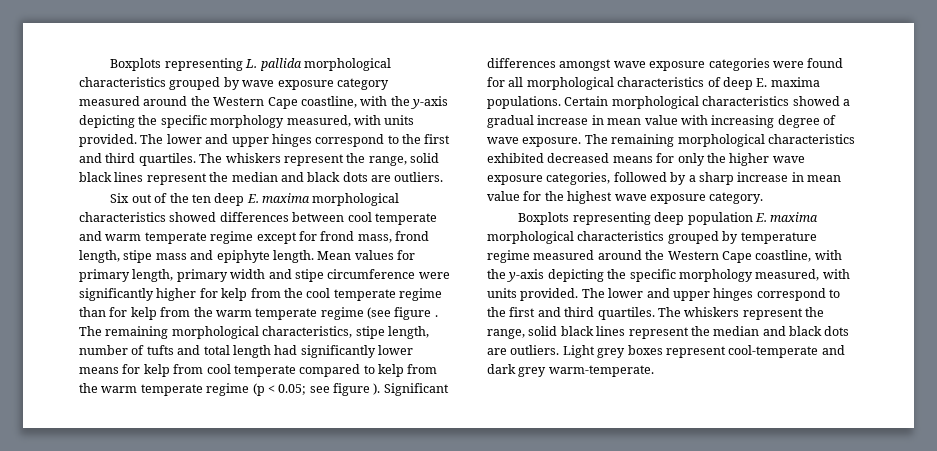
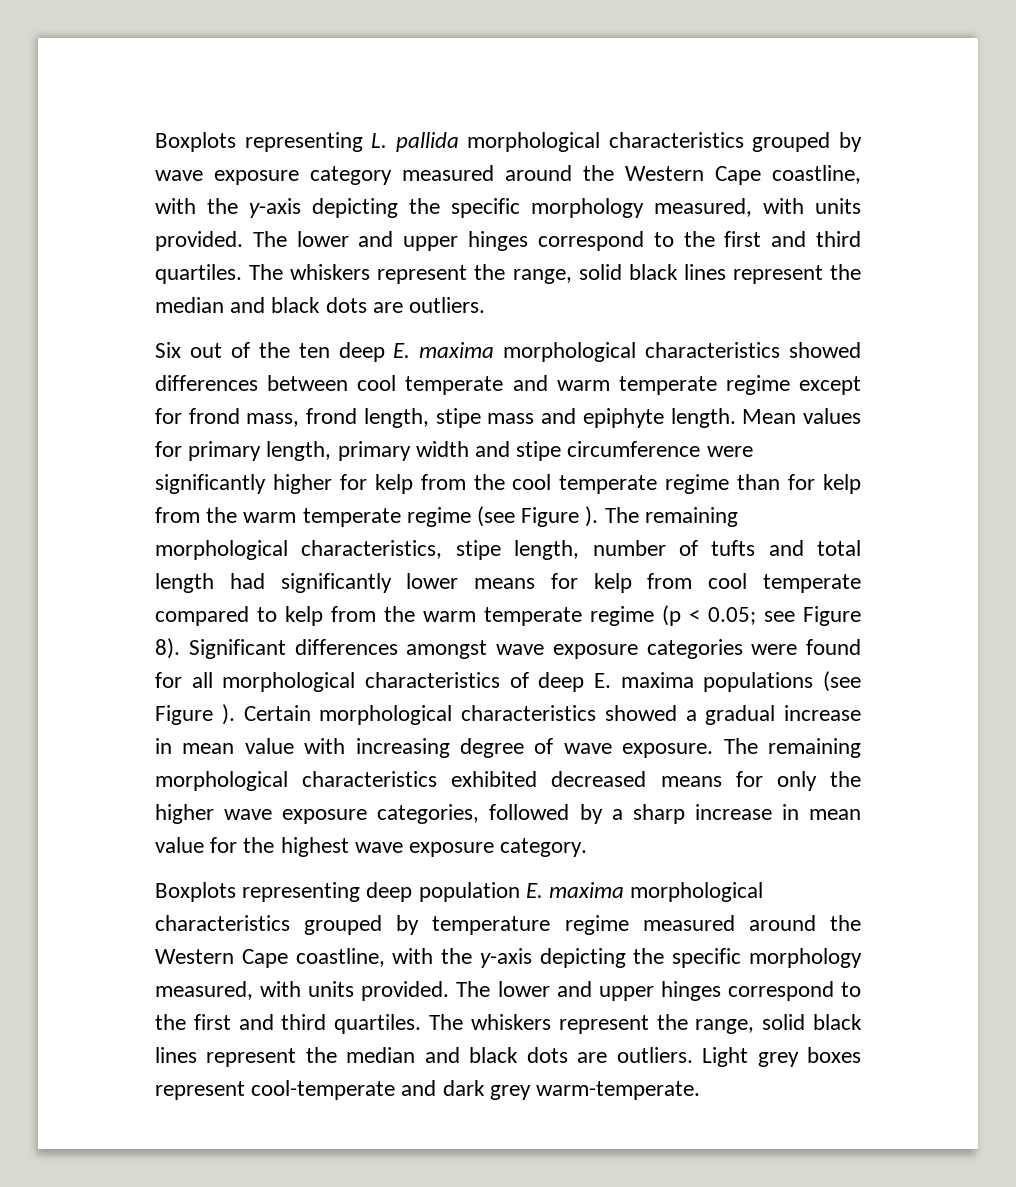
[394,307,438,320] figure . -> [521,506,599,527] Figure ).
[333,383,381,396] figure ). -> [803,606,861,626] [155,638,180,659] Figure 8).
[487,96,561,109] populations. -> [703,671,861,692] [155,704,235,725] populations (see Figure ).

